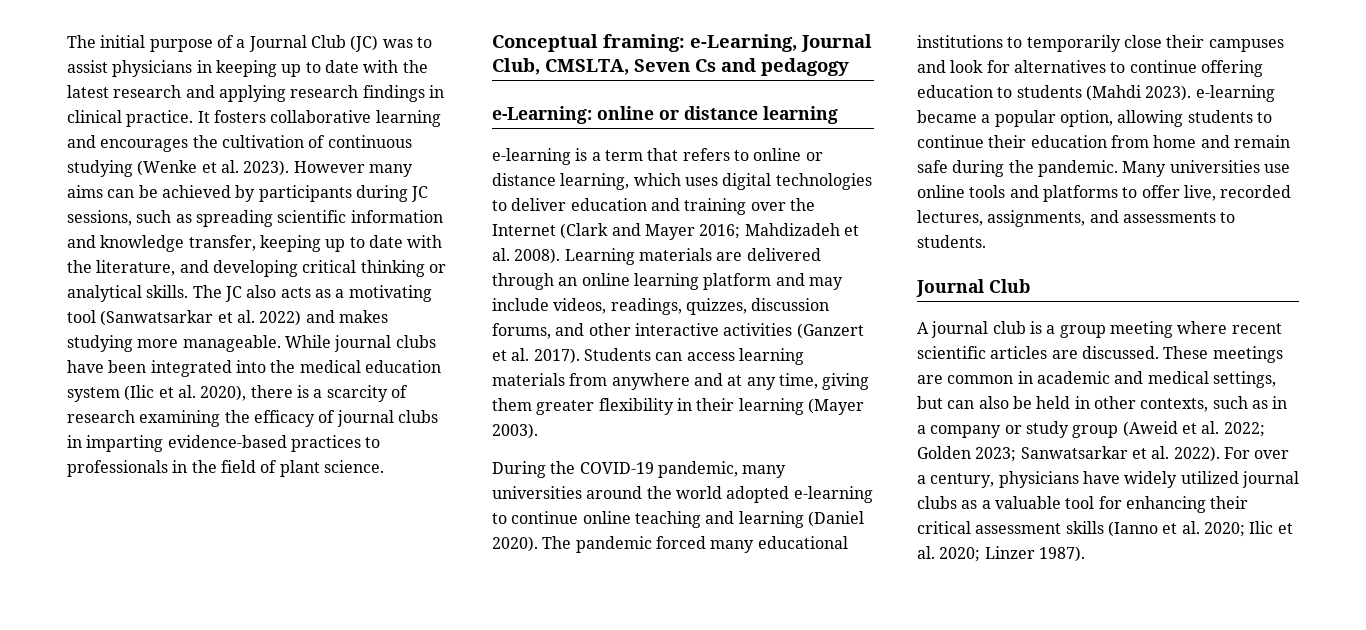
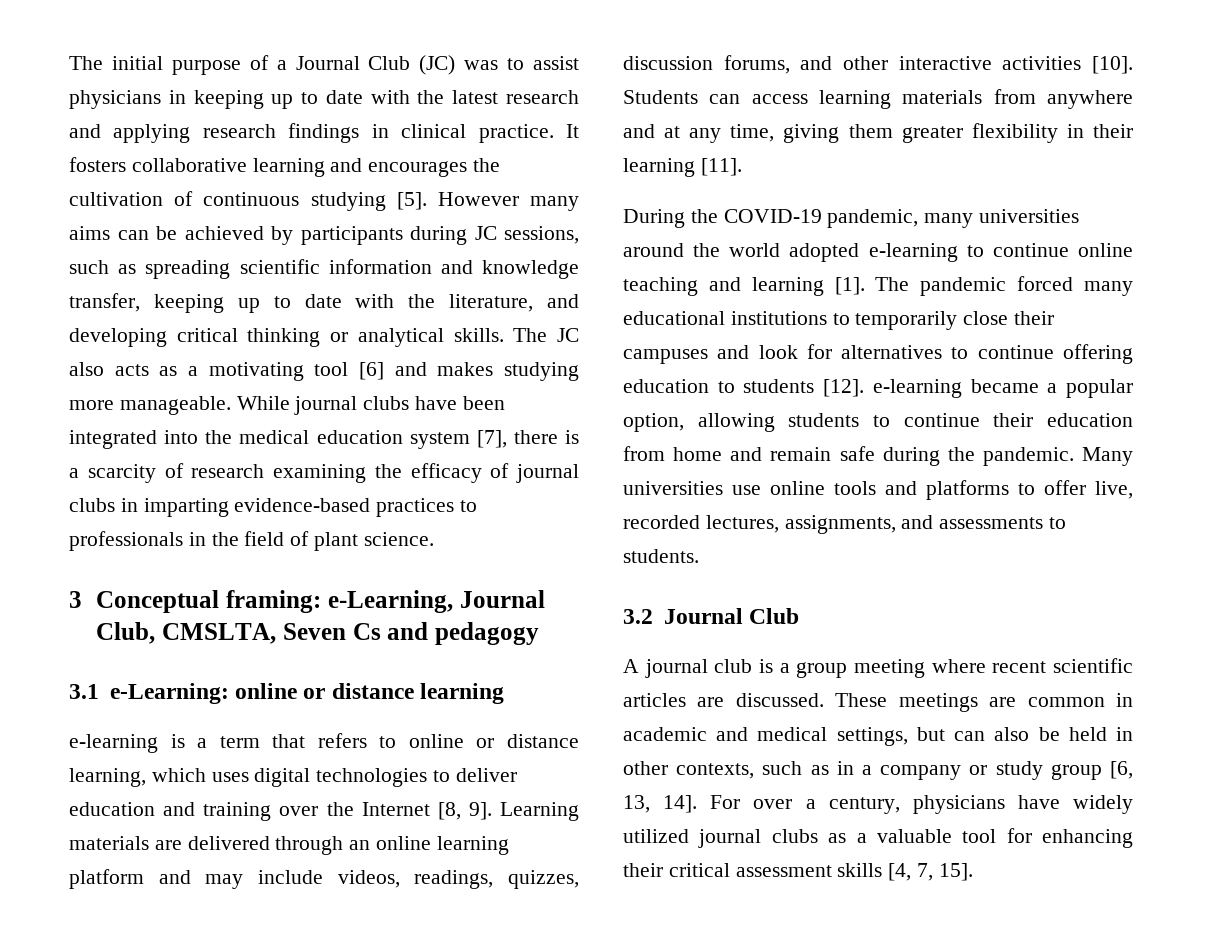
[137,160,290,176] (Wenke et al. 2023). -> [396,192,427,210] [5].
[100,310,302,326] (Sanwatsarkar et al. 2022) -> [359,362,384,380] [6]
[124,385,247,401] (Ilic et al. 2020), -> [476,430,507,448] [7],
(384, 466) none -> [69,591,82,608] 3
(849, 67) none -> [69,684,99,699] 3.1
[560,223,859,240] [492,248,561,264] (Clark and Mayer 2016; Mahdizadeh et al. 2008). -> [437,802,492,820] [8, 9].
[796,323,864,339] [492,348,580,364] (Ganzert et al. 2017). -> [1092,56,1133,74] [10].
[807,398,864,415] [492,423,538,439] (Mayer 2003). -> [700,158,742,176] [11].
[807,511,864,527] [492,536,538,552] (Daniel 2020). -> [834,277,865,295] [1].
[1085,85,1192,101] (Mahdi 2023). -> [823,379,865,397] [12].
(986, 241) none -> [623,609,653,624] 3.2
[1122,421,1265,437] [917,446,1220,462] (Aweid et al. 2022; Golden 2023; Sanwatsarkar et al. 2022). -> [1110,761,1133,779] [623,795,698,813] [6, 13, 14].
[1107,521,1293,537] [917,546,1085,562] (Ianno et al. 2020; Ilic et al. 2020; Linzer 1987). -> [888,863,973,881] [4, 7, 15].

